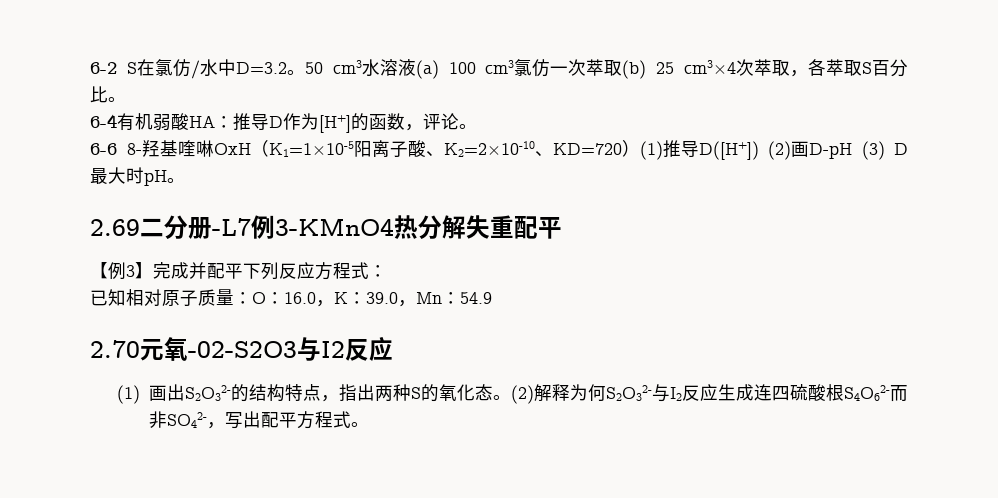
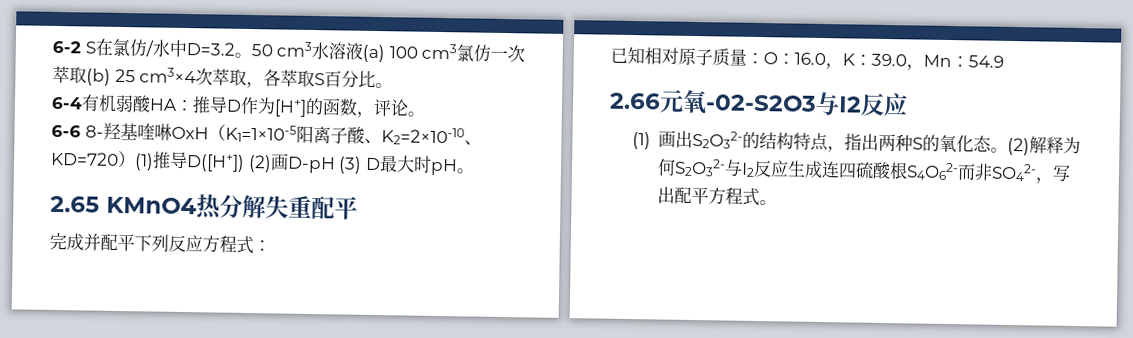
[90,215,394,239] 2.69二分册-L7例3-KMnO4 -> [50,195,197,215] 2.65 KMnO4
[90,262,153,280] 【例3】 -> (358, 208) none
[90,340,140,358] 2.70 -> [609,92,661,110] 2.66

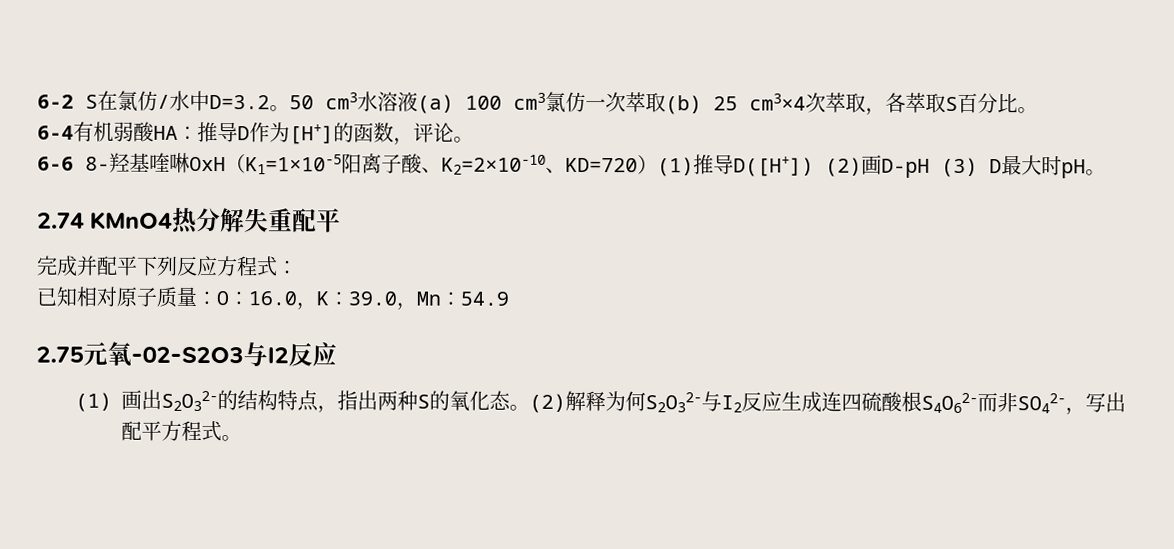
[50,195,100,213] 2.65 -> [37,212,85,229] 2.74
[609,92,661,110] 2.66 -> [36,346,84,363] 2.75

